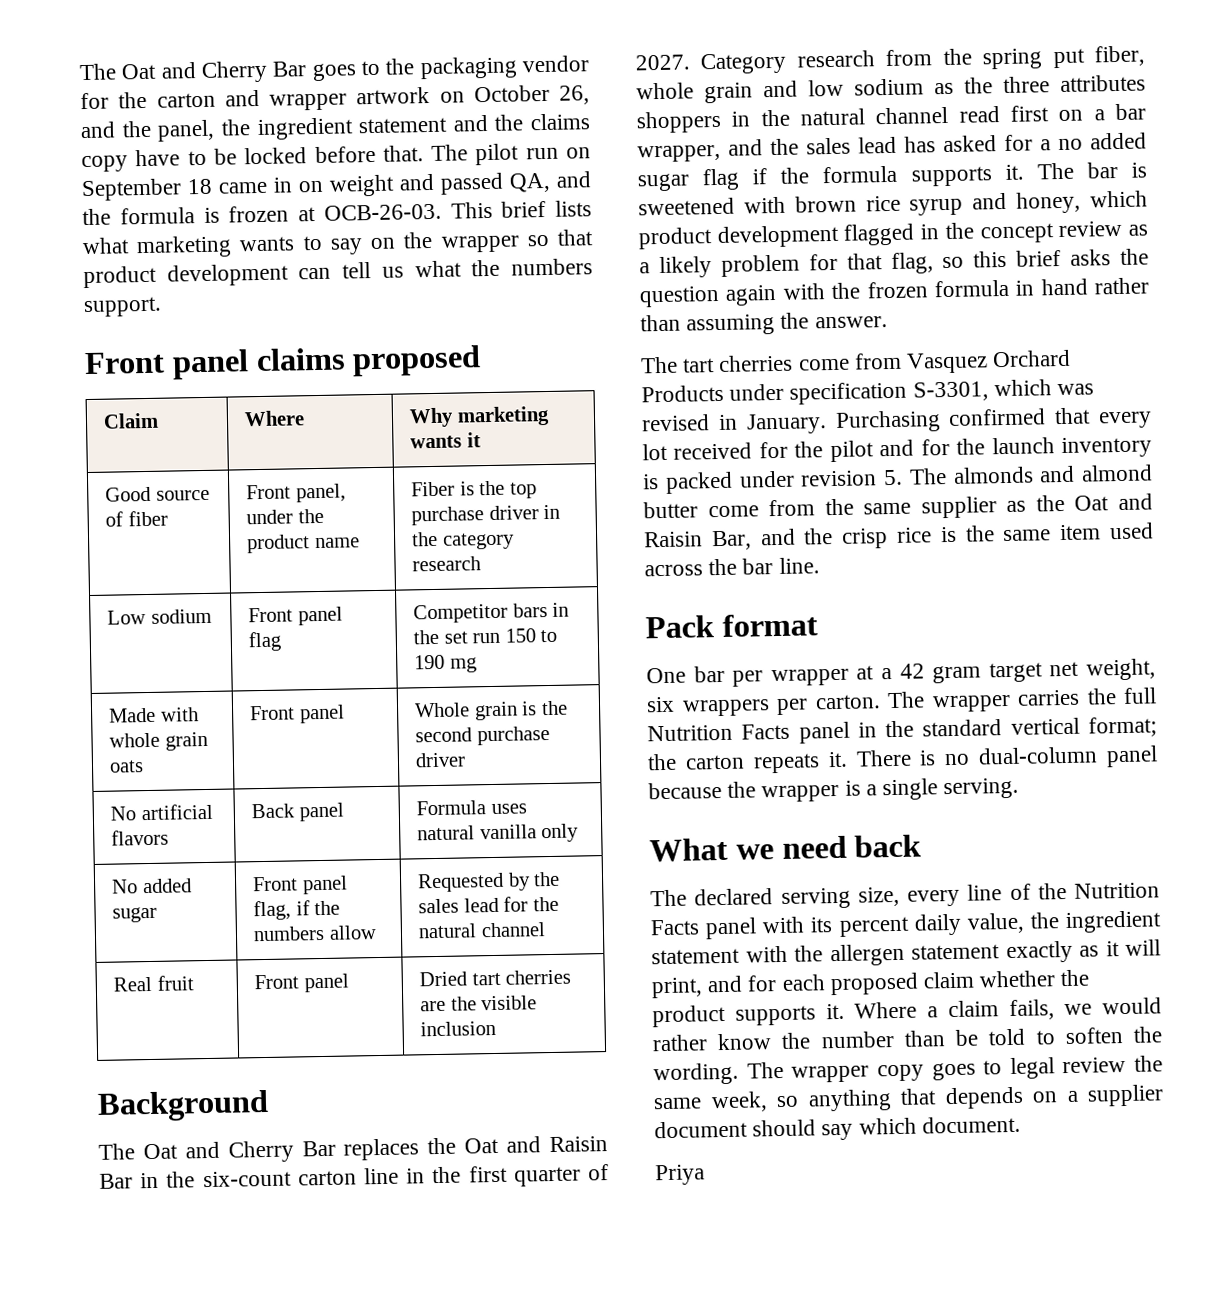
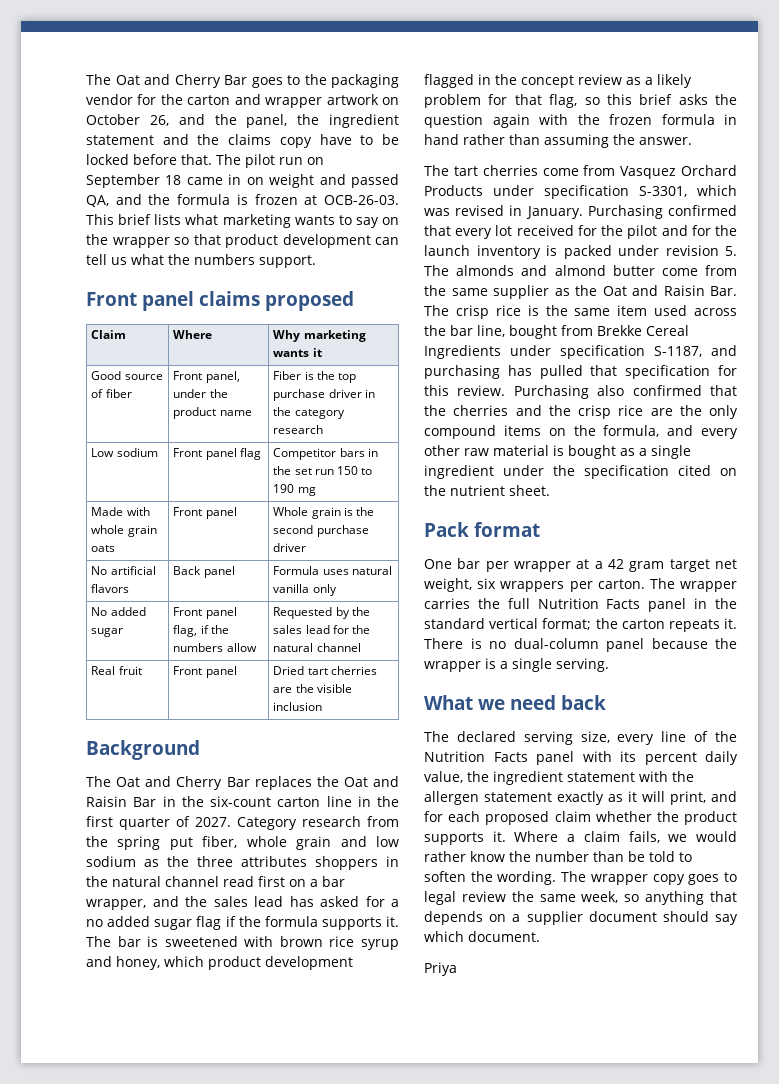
[711,528,834,551] Bar, and the -> [710,286,737,296] [424,305,449,316] Bar. The
[778,557,820,574] line. -> [477,325,689,339] [424,345,737,359] [424,365,737,379] [424,385,737,399] [424,405,738,419] [424,425,738,439] [424,445,691,459] [424,465,737,479] [424,485,550,496] line, bought from Brekke Cereal Ingredients under specification S-1187, and purchasing has pulled that specification for this review. Purchasing also confirmed that the cherries and the crisp rice are the only compound items on the formula, and every other raw material is bought as a single ingredient under the specification cited on the nutrient sheet.

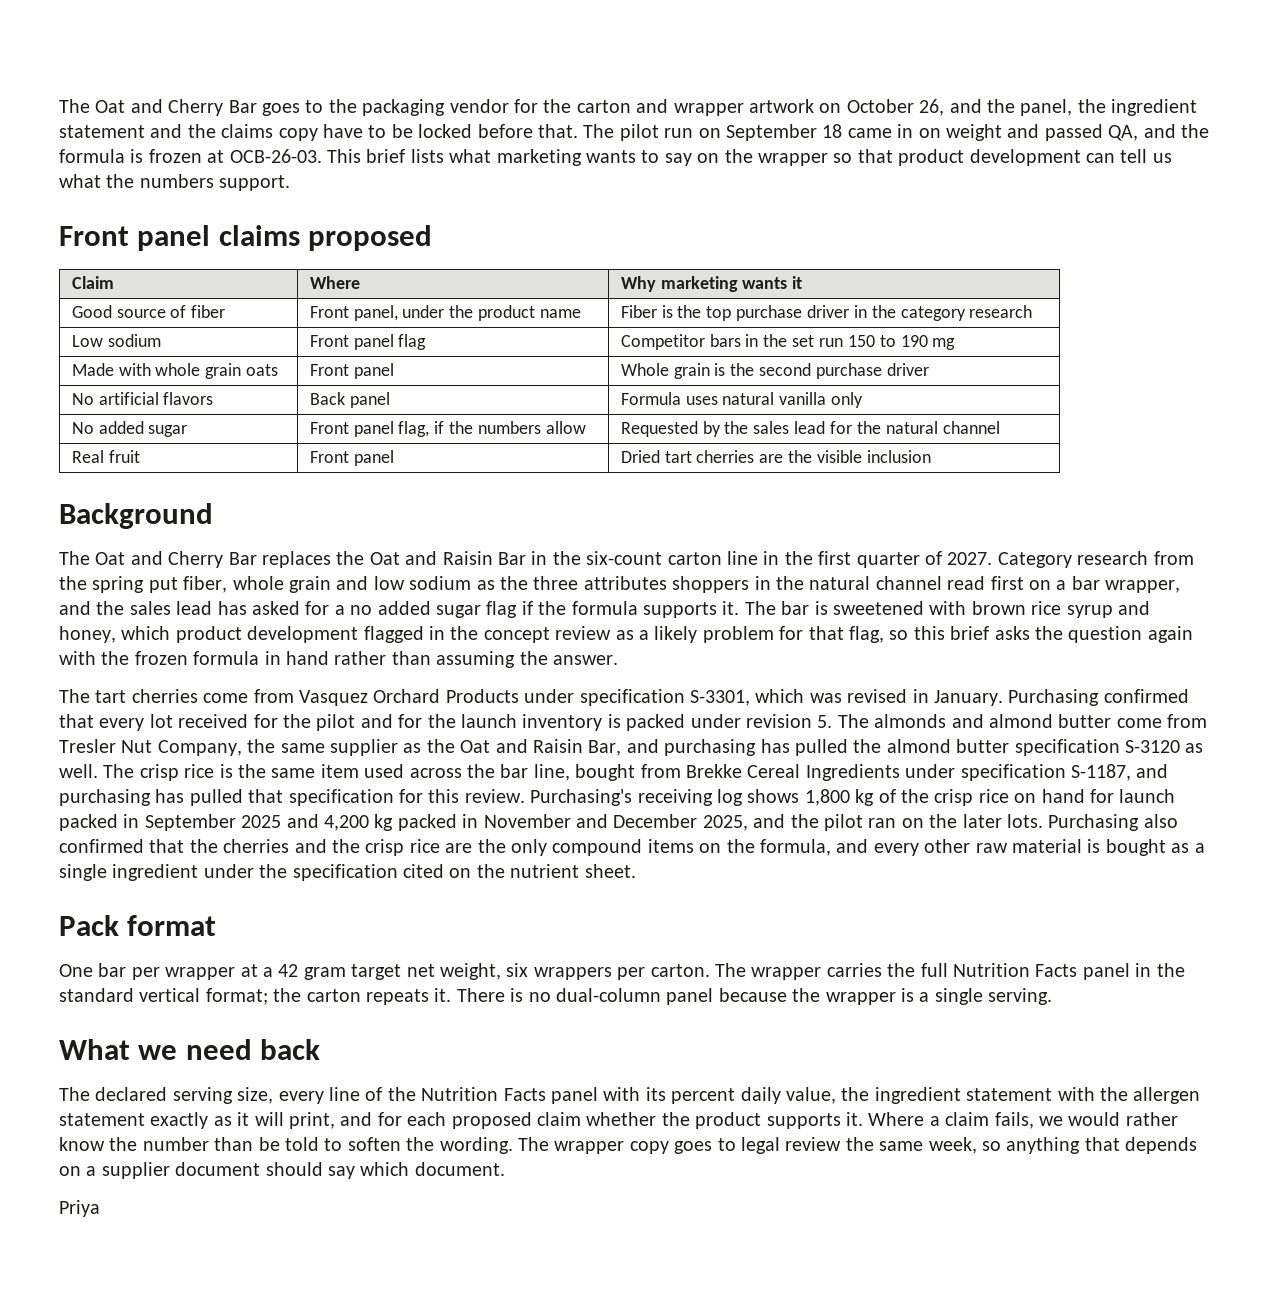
(737, 270) none -> [59,739,242,756] Tresler Nut Company,
[710,286,737,296] Bar. -> [588,739,1204,756] [59,764,98,778] Bar, and purchasing has pulled the almond butter specification S-3120 as well.
(506, 390) none -> [530,789,1176,806] [59,814,1043,831] Purchasing's receiving log shows 1,800 kg of the crisp rice on hand for launch packed in September 2025 and 4,200 kg packed in November and December 2025, and the pilot ran on the later lots.

